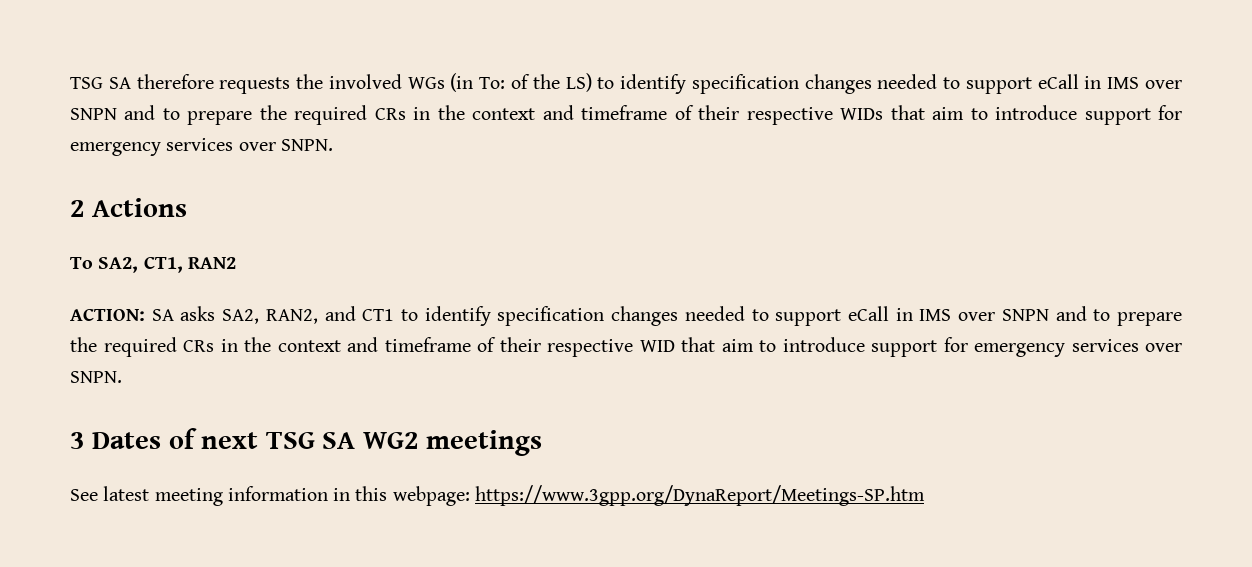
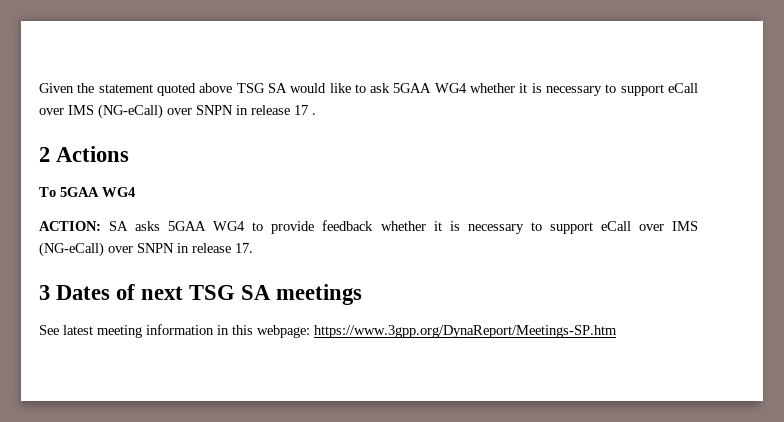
[70,73,1182,94] [70,105,1182,125] [70,138,333,156] TSG SA therefore requests the involved WGs (in To: of the LS) to identify specification changes needed to support eCall in IMS over SNPN and to prepare the required CRs in the context and timeframe of their respective WIDs that aim to introduce support for emergency services over SNPN. -> [39,83,698,96] [39,104,316,119] Given the statement quoted above TSG SA would like to ask 5GAA WG4 whether it is necessary to support eCall over IMS (NG-eCall) over SNPN in release 17 .
[98,256,236,273] SA2, CT1, RAN2 -> [60,187,135,197] 5GAA WG4
[222,306,1182,326] [70,337,1182,357] [70,371,122,383] SA2, RAN2, and CT1 to identify specification changes needed to support eCall in IMS over SNPN and to prepare the required CRs in the context and timeframe of their respective WID that aim to introduce support for emergency services over SNPN. -> [168,220,698,234] [39,242,253,257] 5GAA WG4 to provide feedback whether it is necessary to support eCall over IMS (NG-eCall) over SNPN in release 17.
[362,432,419,449] WG2 -> (272, 292) none

